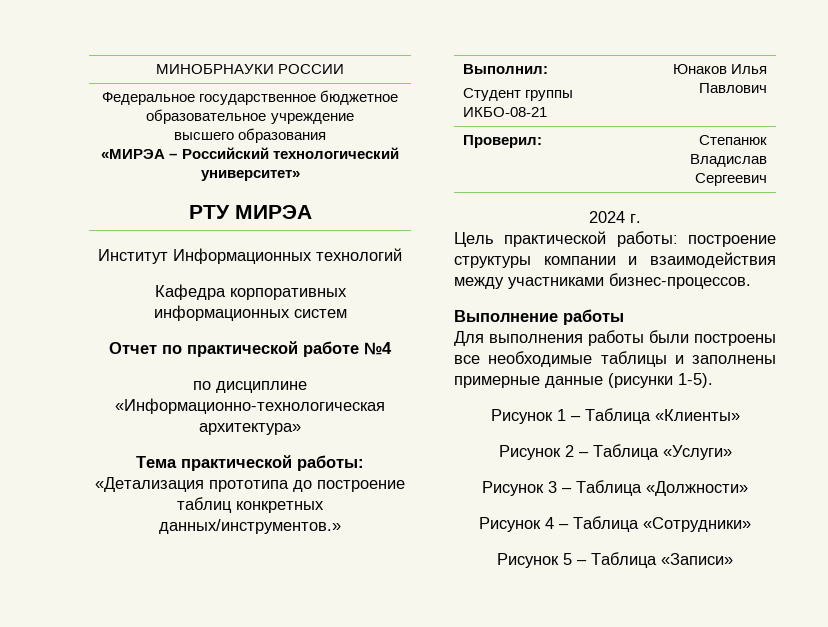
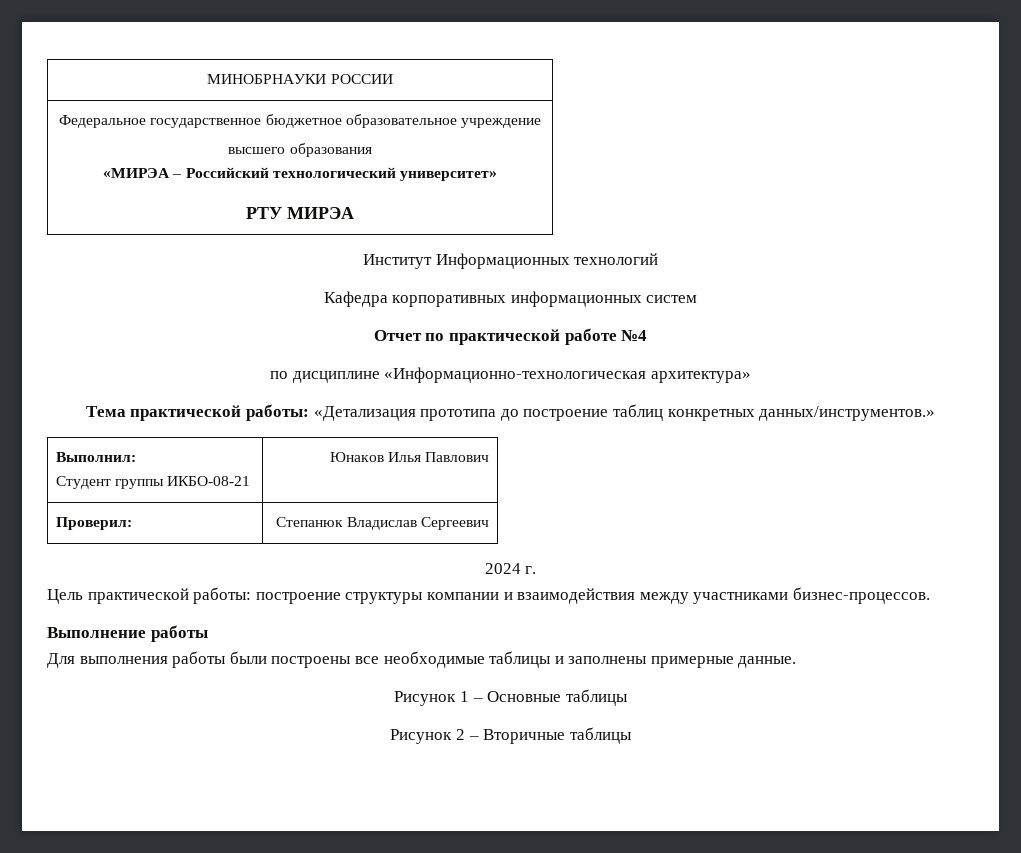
[545,373,713,388] данные (рисунки 1-5). -> [738,656,797,668] данные.
[584,408,740,424] Таблица «Клиенты» -> [487,689,628,706] Основные таблицы
[592,444,732,460] [482,480,748,496] [479,516,751,532] [497,552,733,568] Таблица «Услуги» // Рисунок 3 – Таблица «Должности» // Рисунок 4 – Таблица «Сотрудники» // Рисунок 5 – Таблица «Записи» -> [483,727,632,744] Вторичные таблицы

